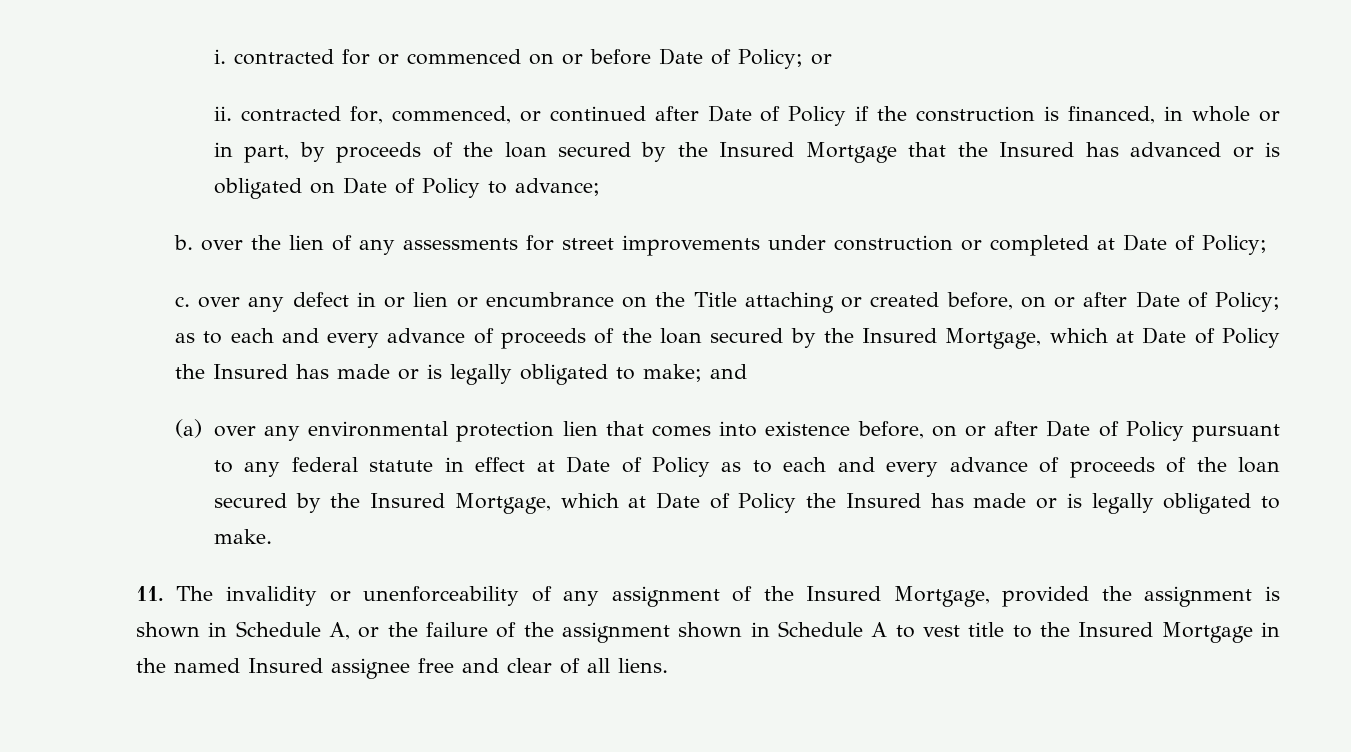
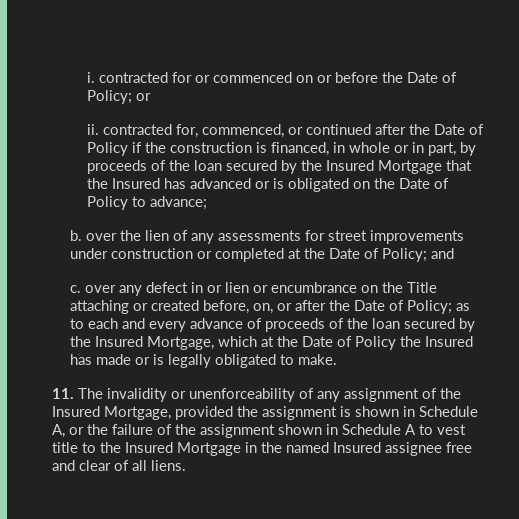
(651, 57) none -> [382,72,404,83] the
(699, 113) none -> [409,124,431,135] the
(335, 188) none -> [374,178,396,189] the
[1122,234,1267,255] Date of Policy; -> [303,248,454,262] the Date of Policy; and
[1020,292,1128,308] on or after -> [252,300,350,314] on, or after the
[1142,327,1281,348] [174,364,747,385] [174,419,1280,442] [213,456,1280,478] [213,493,647,514] Date of Policy the Insured has made or is legally obligated to make; and // (a) over any environmental protection lien that comes into existence before, on or after Date of Policy pursuant to any federal statute in effect at Date of Policy as to each and every advance of proceeds of the loan secured by the Insured Mortgage, which at -> [276,336,298,347] the

